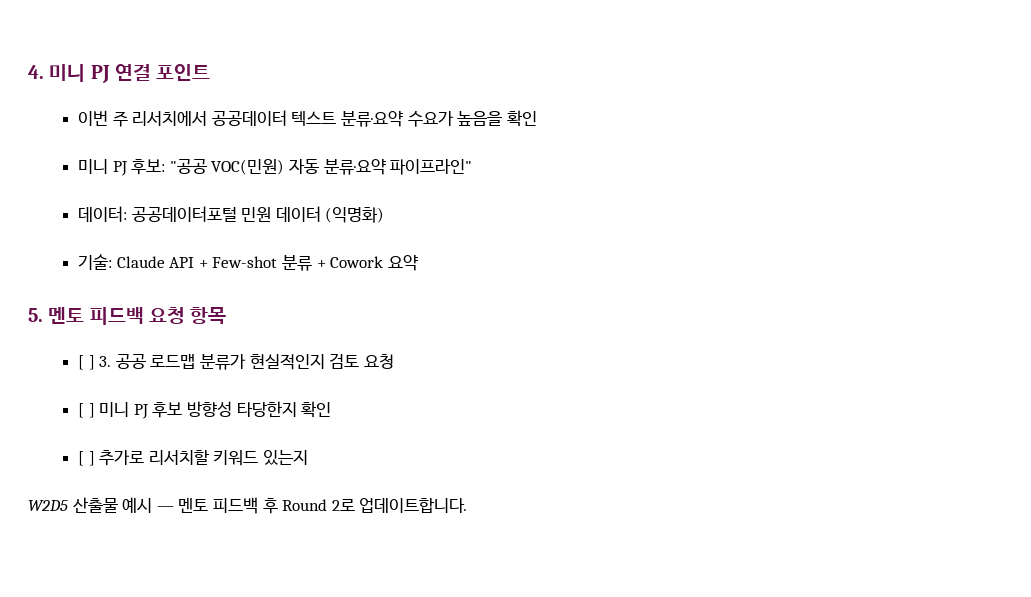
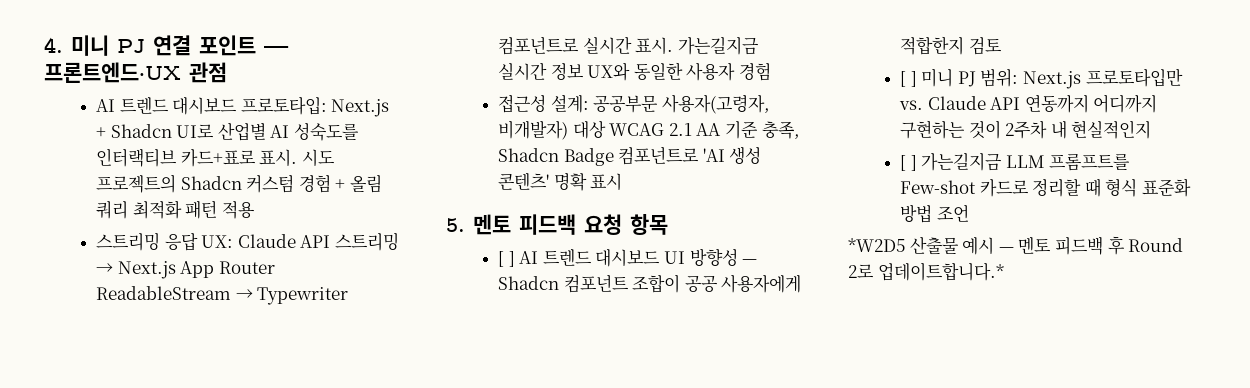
[78,110,537,127] [78,158,473,176] [78,206,385,223] [78,254,418,271] // 이번 주 리서치에서 공공데이터 텍스트 분류·요약 수요가 높음을 확인 // 미니 PJ 후보: "공공 VOC(민원) 자동 분류·요약 파이프라인" // 데이터: 공공데이터포털 민원 데이터 (익명화) // 기술: Claude API + Few-shot 분류 + Cowork 요약 -> [264,46,289,53] [44,62,227,83] [95,97,390,117] [95,122,359,141] [95,148,335,167] [95,174,382,193] [95,200,255,219] [95,232,399,251] [95,261,275,279] [95,286,349,305] [497,36,759,55] [497,62,771,81] [497,94,770,114] [497,120,800,140] [497,146,762,166] [497,172,623,191] — 프론트엔드·UX 관점 // AI 트렌드 대시보드 프로토타입: Next.js + Shadcn UI로 산업별 AI 성숙도를 인터랙티브 카드+표로 표시. 시도 프로젝트의 Shadcn 커스텀 경험 + 올림 쿼리 최적화 패턴 적용 // 스트리밍 응답 UX: Claude API 스트리밍 → Next.js App Router ReadableStream → Typewriter 컴포넌트로 실시간 표시. 가는길지금 실시간 정보 UX와 동일한 사용자 경험 // 접근성 설계: 공공부문 사용자(고령자, 비개발자) 대상 WCAG 2.1 AA 기준 충족, Shadcn Badge 컴포넌트로 'AI 생성 콘텐츠' 명확 표시
[99,354,325,370] 3. 공공 로드맵 분류가 현실적인지 -> [519,248,758,267] [497,274,802,293] [899,36,964,55] AI 트렌드 대시보드 UI 방향성 — Shadcn 컴포넌트 조합이 공공 사용자에게 적합한지
[363,354,394,369] 요청 -> (1002, 46) none
[152,401,332,418] [78,449,309,466] [28,500,68,511] 후보 방향성 타당한지 확인 // [ ] 추가로 리서치할 키워드 있는지 // W2D5 -> [980,68,1183,89] [898,94,1158,113] [899,120,1152,139] [899,152,1131,171] [899,178,1191,197] [899,204,969,223] [848,238,905,252] 범위: Next.js 프로토타입만 vs. Claude API 연동까지 어디까지 구현하는 것이 2주차 내 현실적인지 // [ ] 가는길지금 LLM 프롬프트를 Few-shot 카드로 정리할 때 형식 표준화 방법 조언 // *W2D5
[359,497,468,513] 업데이트합니다. -> [877,262,1004,281] 업데이트합니다.*

